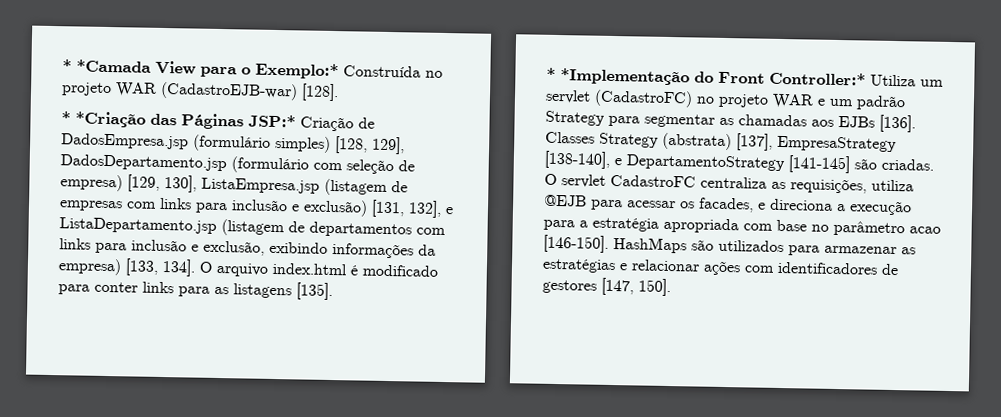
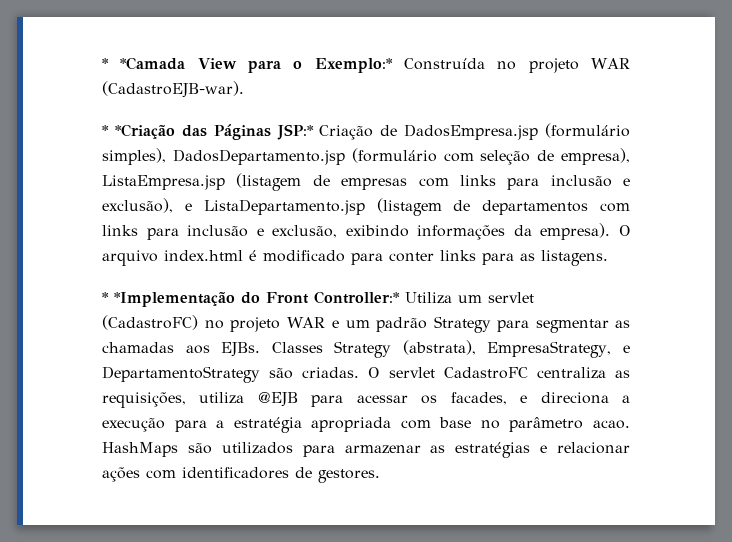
[160,81,339,102] (CadastroEJB-war) [128]. -> [102,81,244,98] (CadastroEJB-war).
[274,135,405,155] simples) [128, 129], -> [102,148,166,165] simples),
[60,174,197,193] empresa) [129, 130], -> [560,148,630,165] empresa),
[303,199,442,218] exclusão) [131, 132], -> [102,198,173,213] exclusão),
[58,258,196,277] empresa) [133, 134]. -> [540,223,611,240] empresa).
[233,282,333,301] listagens [135]. -> [541,250,608,266] listagens.
[838,114,916,133] [545,131,897,153] [544,150,611,169] EJBs [136]. Classes Strategy (abstrata) [137], EmpresaStrategy [138-140], -> [221,340,612,358] EJBs. Classes Strategy (abstrata), EmpresaStrategy,
[788,155,850,174] [141-145] -> (260, 374) none
[909,226,941,234] [543,234,609,253] acao [146-150]. -> [592,420,630,429] acao.
[542,277,671,297] gestores [147, 150]. -> [318,469,380,483] gestores.

